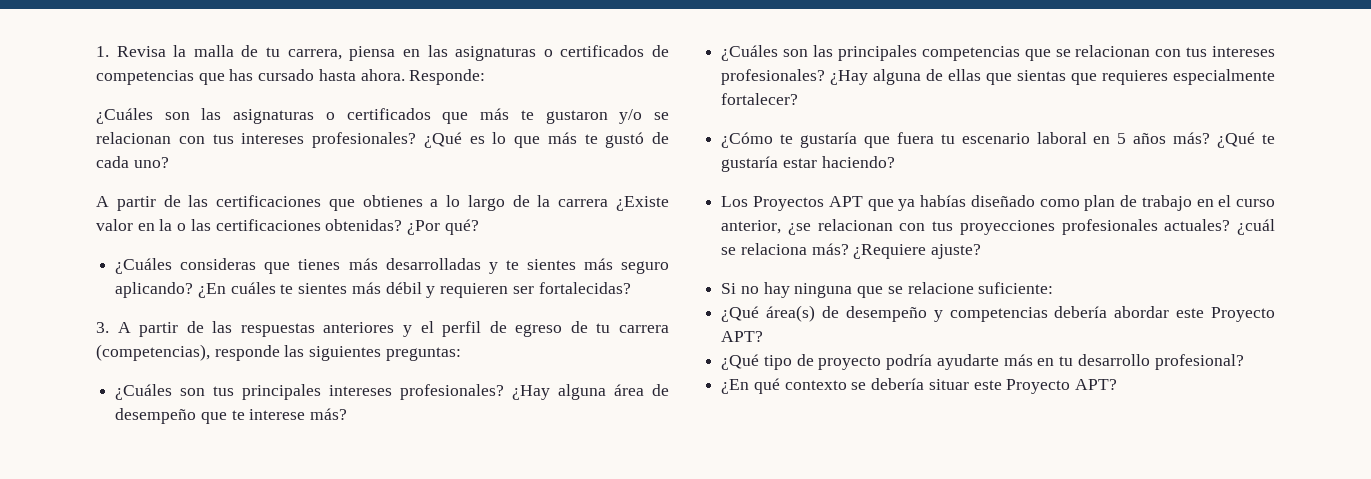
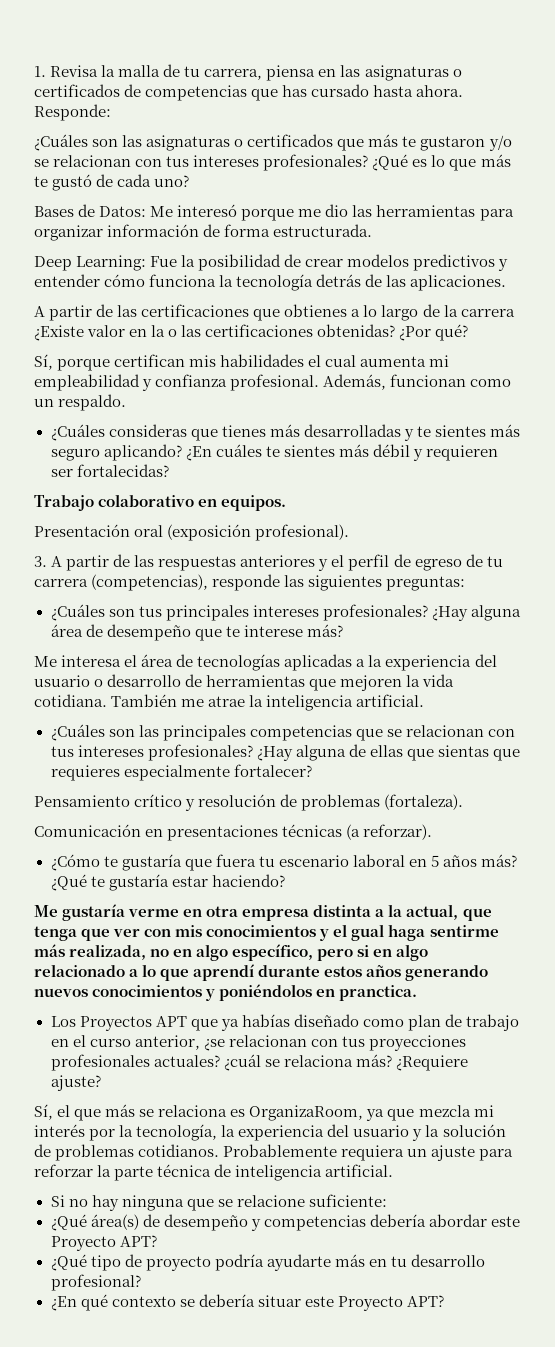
(169, 162) none -> [34,204,514,221] [34,224,373,241] [34,254,509,271] [34,274,507,291] // Bases de Datos: Me interesó porque me dio las herramientas para organizar información de forma estructurada. // Deep Learning: Fue la posibilidad de crear modelos predictivos y entender cómo funciona la tecnología detrás de las aplicaciones.
(479, 227) none -> [34,354,450,371] [34,374,512,391] [34,394,127,411] // Sí, porque certifican mis habilidades el cual aumenta mi empleabilidad y confianza profesional. Además, funcionan como un respaldo.
(631, 288) none -> [34,494,287,511] [34,524,350,541] // Trabajo colaborativo en equipos. // Presentación oral (exposición profesional).
(348, 414) none -> [34,654,497,671] [34,674,455,691] [34,694,425,711] // Me interesa el área de tecnologías aplicadas a la experiencia del usuario o desarrollo de herramientas que mejoren la vida cotidiana. También me atrae la inteligencia artificial.
(799, 99) none -> [34,794,464,811] [34,824,433,841] // Pensamiento crítico y resolución de problemas (fortaleza). // Comunicación en presentaciones técnicas (a reforzar).
(895, 162) none -> [34,904,492,921] [34,924,499,941] [34,944,429,961] [34,964,489,981] [34,984,418,1001] // Me gustaría verme en otra empresa distinta a la actual, que tenga que ver con mis conocimientos y el gual haga sentirme más realizada, no en algo específico, pero si en algo relacionado a lo que aprendí durante estos años generando nuevos conocimientos y poniéndolos en pranctica.
(982, 251) none -> [34,1104,494,1121] [34,1124,506,1141] [34,1144,514,1161] [34,1164,394,1181] // Sí, el que más se relaciona es OrganizaRoom, ya que mezcla mi interés por la tecnología, la experiencia del usuario y la solución de problemas cotidianos. Probablemente requiera un ajuste para reforzar la parte técnica de inteligencia artificial.

